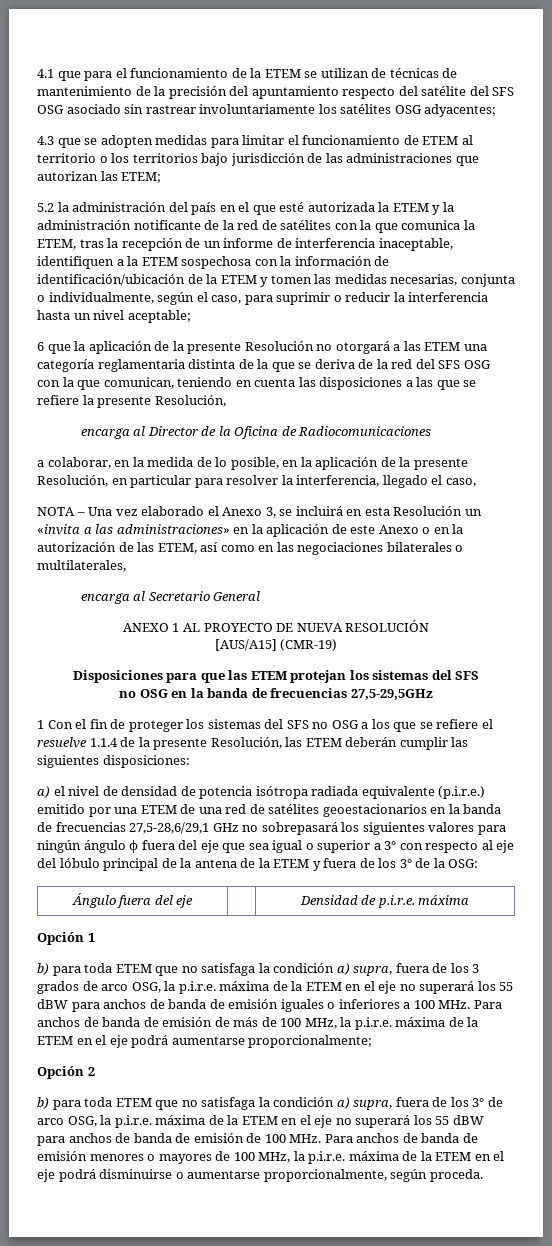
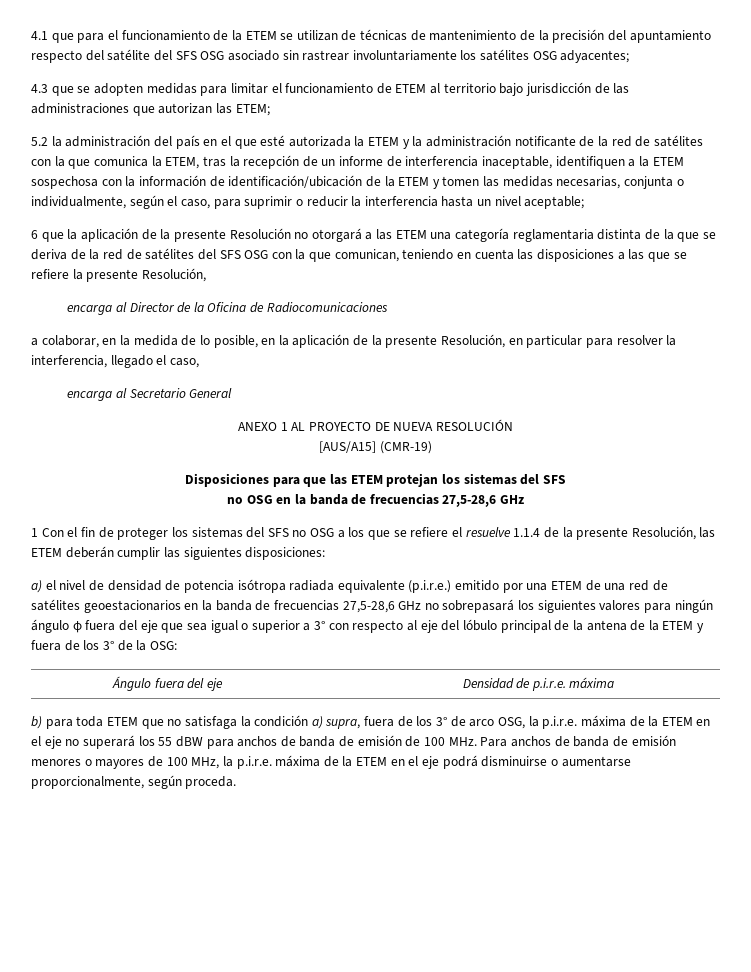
[99,153,198,163] o los territorios -> (496, 88) none
(413, 364) none -> [126,248,195,260] de satélites
[37,506,482,518] [37,524,464,537] [37,542,464,555] [37,560,126,572] // NOTA – Una vez elaborado el Anexo 3, se incluirá en esta Resolución un «invita a las administraciones» en la aplicación de este Anexo o en la autorización de las ETEM, así como en las negociaciones bilaterales o multilaterales, -> (199, 363) none
[350,689,433,700] 27,5-29,5GHz -> [442,495,525,507] 27,5-28,6 GHz
[129,822,210,834] 27,5-28,6/29,1 -> [342,601,395,613] 27,5-28,6
[37,932,95,945] [37,963,480,976] [37,981,514,994] [37,999,502,1012] [37,1017,479,1030] [37,1035,373,1048] [37,1066,95,1079] // Opción 1 // b) para toda ETEM que no satisfaga la condición a) supra, fuera de los 3 grados de arco OSG, la p.i.r.e. máxima de la ETEM en el eje no superará los 55 dBW para anchos de banda de emisión iguales o inferiores a 100 MHz. Para anchos de banda de emisión de más de 100 MHz, la p.i.r.e. máxima de la ETEM en el eje podrá aumentarse proporcionalmente; // Opción 2 -> (615, 682) none

